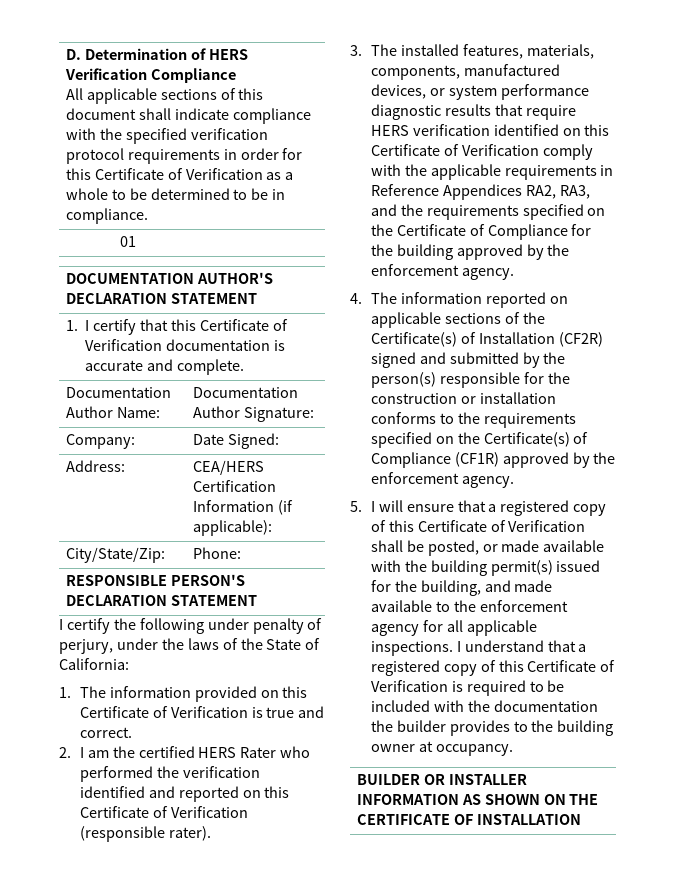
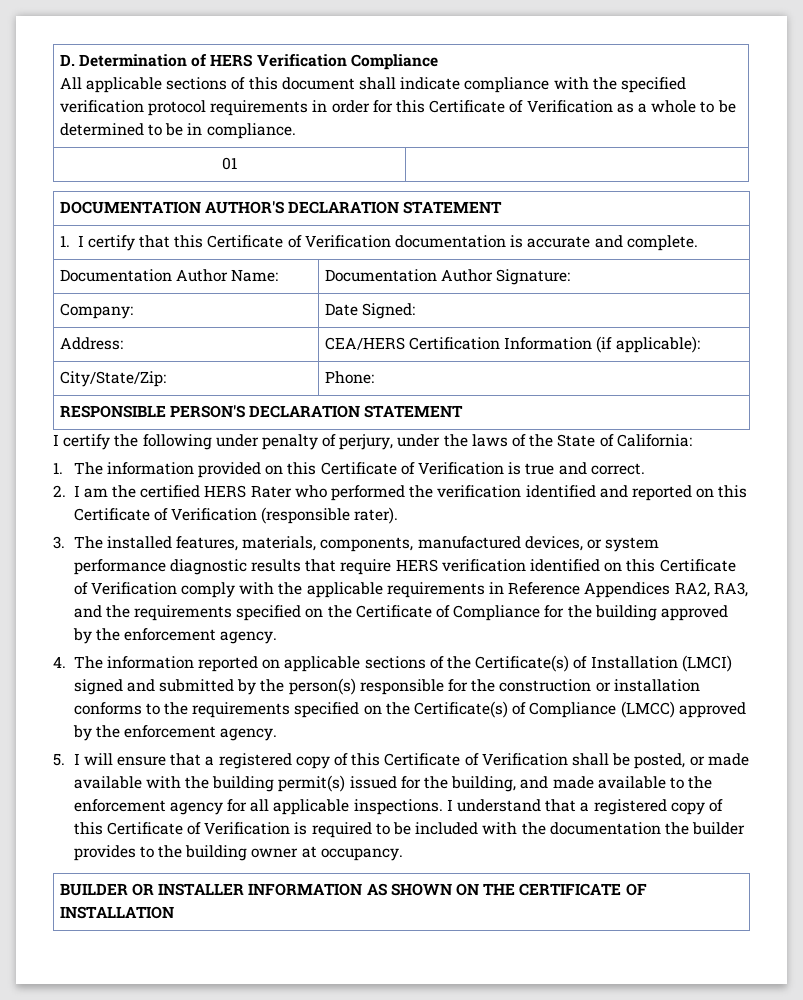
[558,332,603,347] (CF2R) -> [681,655,732,672] (LMCI)
[454,452,499,467] (CF1R) -> [620,701,675,718] (LMCC)

